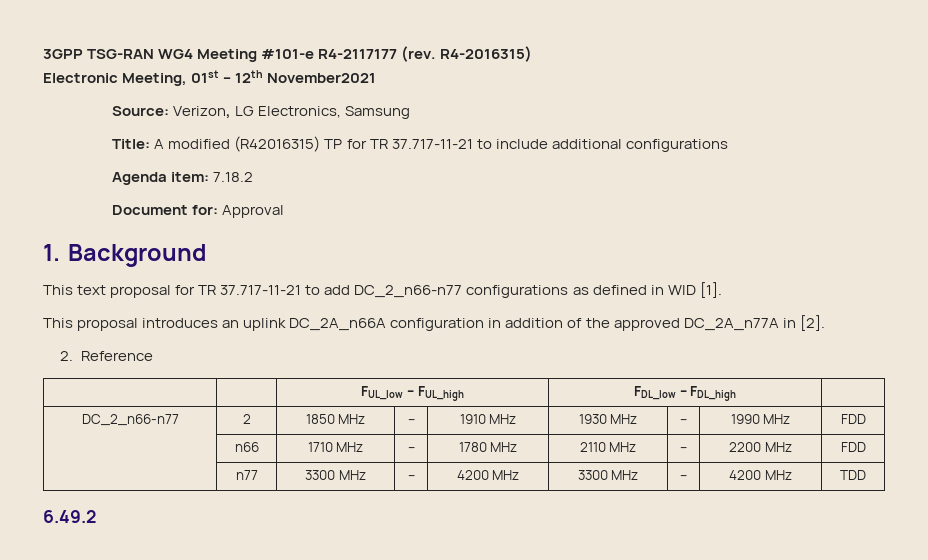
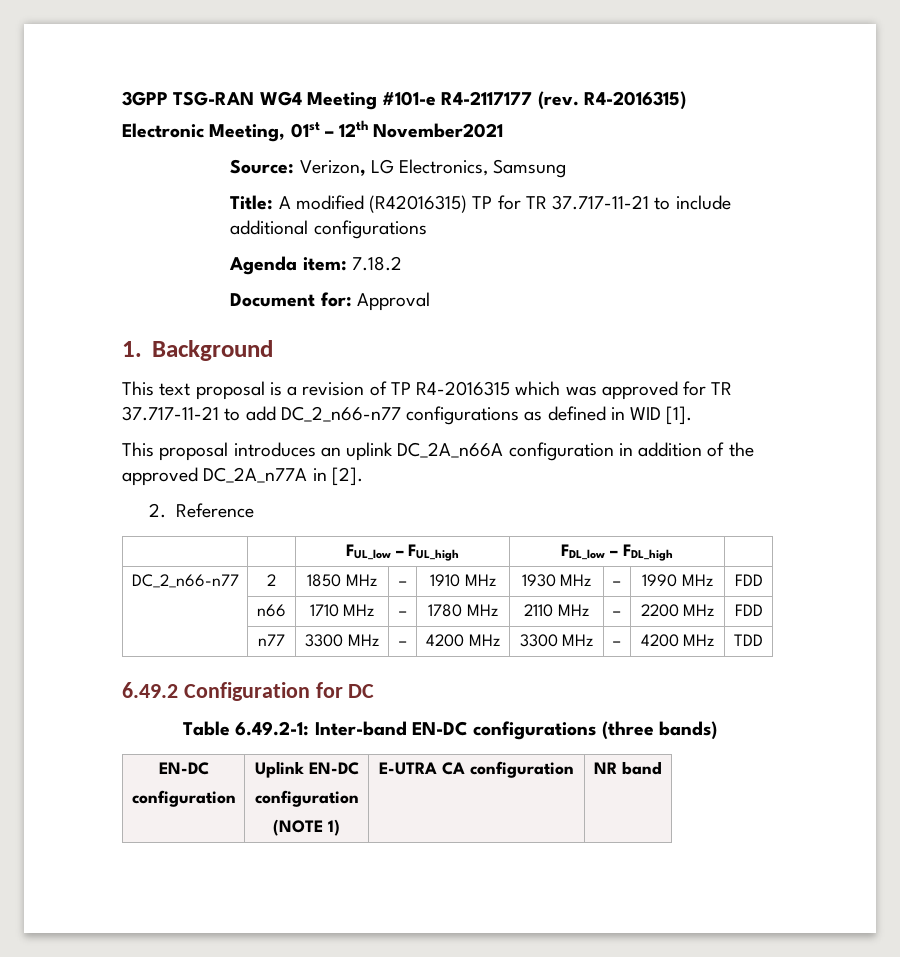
(172, 291) none -> [269,381,678,400] is a revision of TP R4-2016315 which was approved
(96, 516) none -> [183,682,375,701] [183,721,717,740] [158,762,209,775] [131,790,236,807] [254,761,359,778] [254,790,359,807] [273,819,340,836] [379,761,574,778] [594,761,662,775] Configuration for DC // Table 6.49.2-1: Inter-band EN-DC configurations (three bands) // EN-DC // configuration | Uplink EN-DC // configuration // (NOTE 1) | E-UTRA CA configuration | NR band

